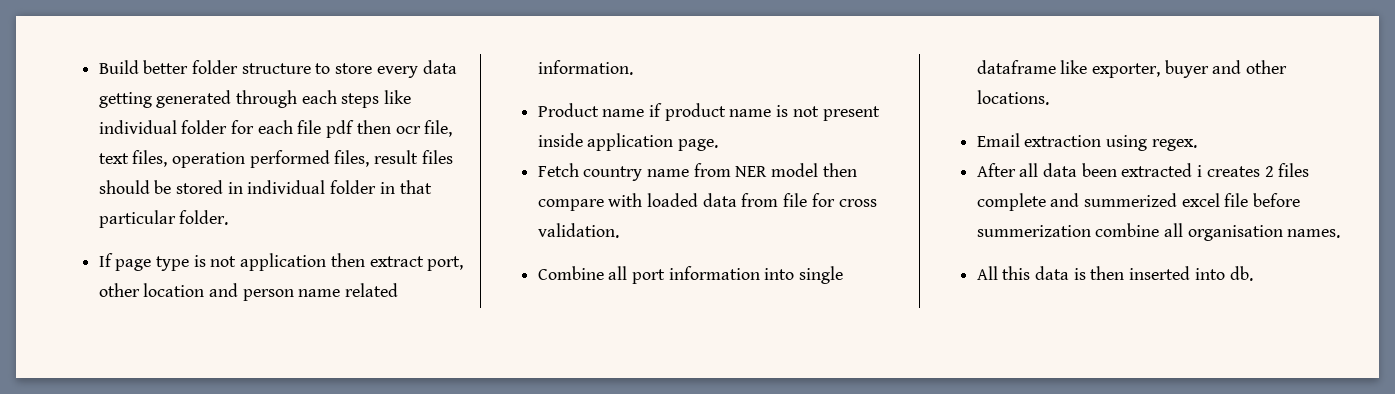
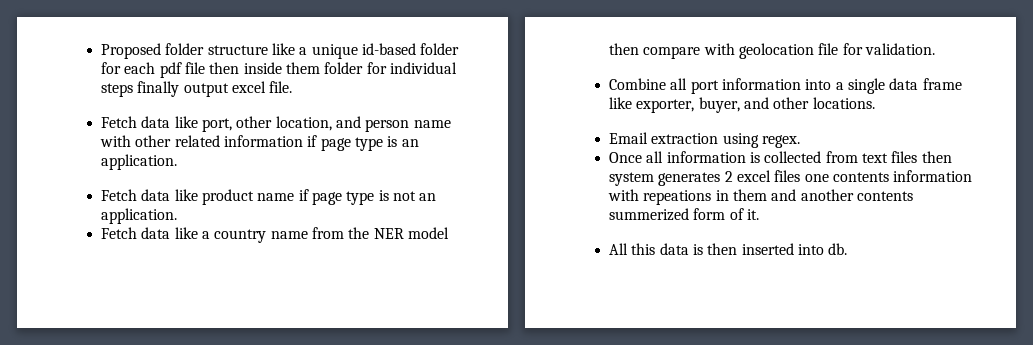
[98,60,457,78] [98,90,412,108] [98,120,453,138] [98,150,453,168] [98,180,432,194] [98,210,229,228] [98,253,464,271] [98,283,399,301] [537,60,633,75] [537,103,880,121] [537,133,719,151] [537,163,579,177] Build better folder structure to store every data getting generated through each steps like individual folder for each file pdf then ocr file, text files, operation performed files, result files should be stored in individual folder in that particular folder. // If page type is not application then extract port, other location and person name related information. // Product name if product name is not present inside application page. // Fetch -> [100,43,460,59] [100,62,457,78] [100,81,293,97] [100,116,451,132] [99,135,419,151] [100,154,177,170] [100,189,437,205] [100,208,177,224] [100,227,210,239] Proposed folder structure like a unique id-based folder for each pdf file then inside them folder for individual steps finally output excel file. // Fetch data like port, other location, and person name with other related information if page type is an application. // Fetch data like product name if page type is not an application. // Fetch data like a
(731, 170) none -> [348,227,370,239] the
[647,193,779,207] loaded data from -> [738,43,814,59] geolocation
[838,199,877,207] cross -> (863, 49) none
[799,266,844,284] [976,60,1056,74] single dataframe -> [835,78,962,94] a single data frame
[1164,60,1209,78] buyer -> [698,97,740,113] buyer,
[976,163,1310,177] [976,193,1301,211] [976,223,1341,241] After all data been extracted i creates 2 files complete and summerized excel file before summerization combine all organisation names. -> [608,151,952,163] [608,170,973,186] [607,189,913,205] [608,208,759,221] Once all information is collected from text files then system generates 2 excel files one contents information with repeations in them and another contents summerized form of it.

